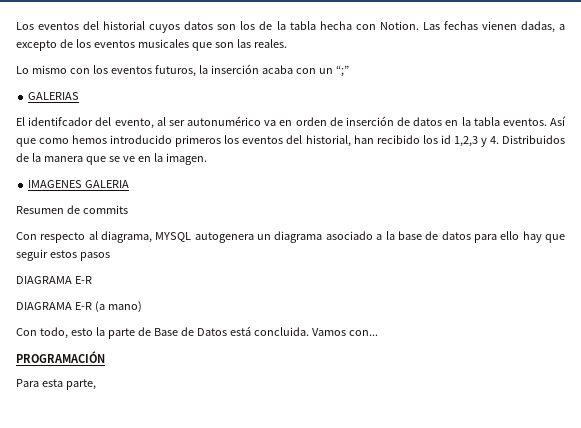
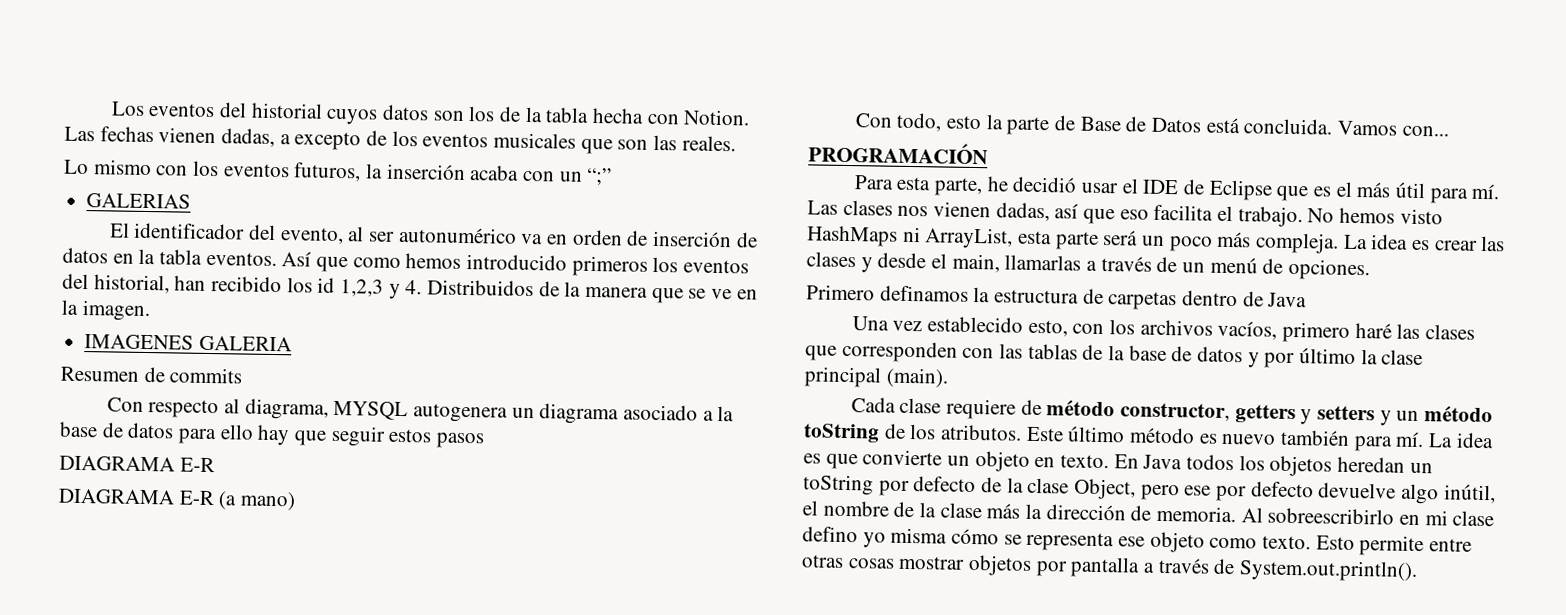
[28,117,94,126] identifcador -> [134,222,246,240] identificador
(96, 384) none -> [986,176,1501,204] [807,199,1443,228] [806,225,1506,254] [806,251,1371,281] [806,284,1308,311] [851,316,1475,343] [805,340,1424,369] [804,366,949,388] [850,397,1493,426] [803,423,1494,452] [803,449,1433,477] [803,474,1496,505] [802,500,1495,527] [802,526,1473,557] [801,554,1419,583] he decidió usar el IDE de Eclipse que es el más útil para mí. Las clases nos vienen dadas, así que eso facilita el trabajo. No hemos visto HashMaps ni ArrayList, esta parte será un poco más compleja. La idea es crear las clases y desde el main, llamarlas a través de un menú de opciones. // Primero definamos la estructura de carpetas dentro de Java // Una vez establecido esto, con los archivos vacíos, primero haré las clases que corresponden con las tablas de la base de datos y por último la clase principal (main). // Cada clase requiere de método constructor, getters y setters y un método toString de los atributos. Este último método es nuevo también para mí. La idea es que convierte un objeto en texto. En Java todos los objetos heredan un toString por defecto de la clase Object, pero ese por defecto devuelve algo inútil, el nombre de la clase más la dirección de memoria. Al sobreescribirlo en mi clase defino yo misma cómo se representa ese objeto como texto. Esto permite entre otras cosas mostrar objetos por pantalla a través de System.out.println().

